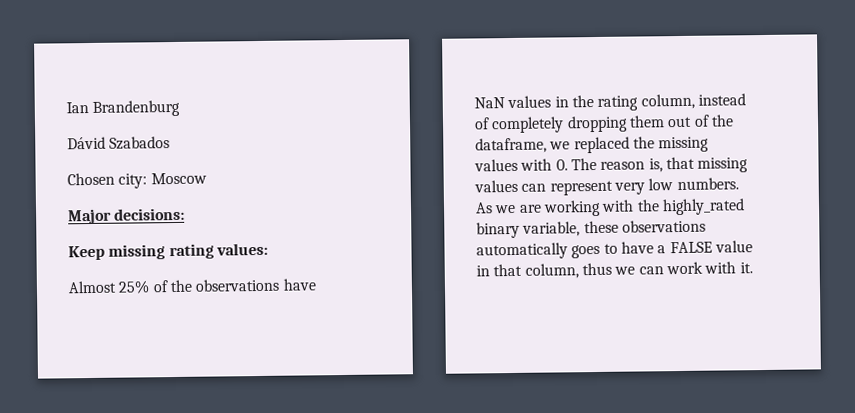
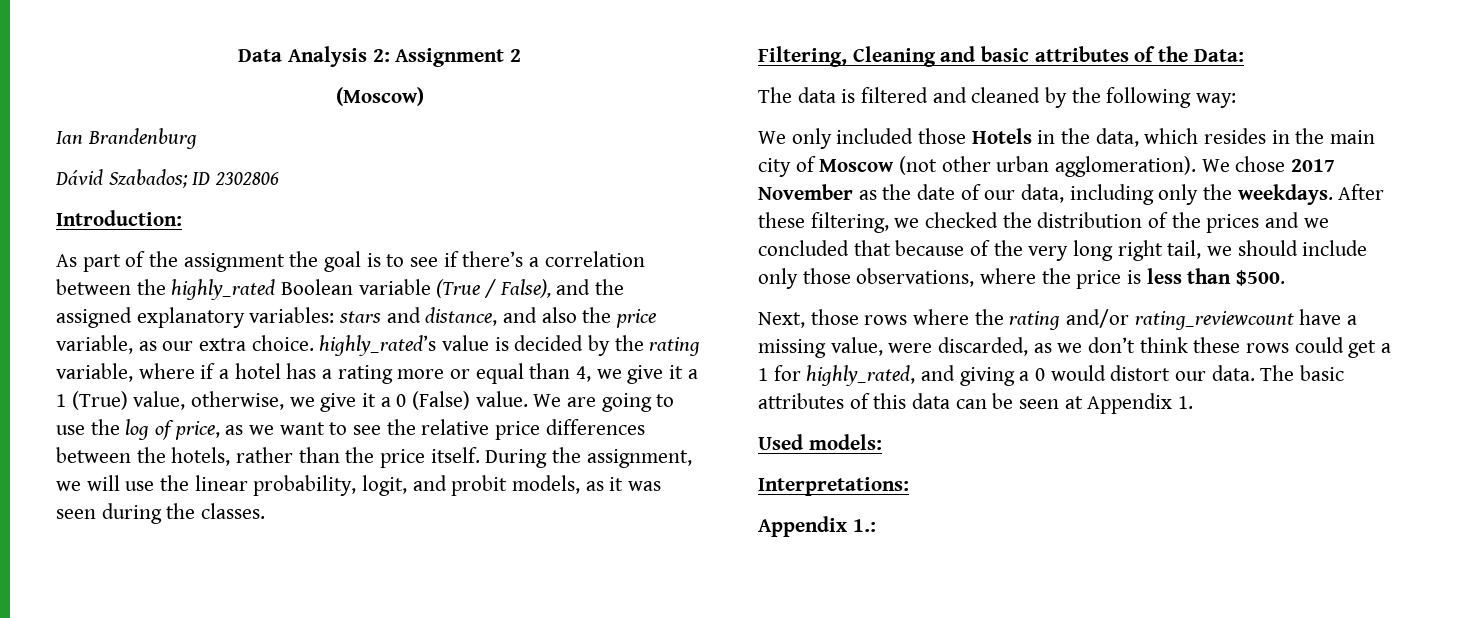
[66,99,181,117] [67,136,171,150] [67,172,207,189] [68,207,186,225] [68,242,268,261] [68,278,316,294] [474,93,746,111] [474,114,734,134] [475,136,710,154] [474,156,749,173] [474,177,739,196] [475,198,745,217] [476,219,706,239] [476,240,753,260] [476,261,753,279] Ian Brandenburg // Dávid Szabados // Chosen city: Moscow // Major decisions: // Keep missing rating values: // Almost 25% of the observations have NaN values in the rating column, instead of completely dropping them out of the dataframe, we replaced the missing values with 0. The reason is, that missing values can represent very low numbers. As we are working with the highly_rated binary variable, these observations automatically goes to have a FALSE value in that column, thus we can work with it. -> [238,46,521,67] [335,87,424,106] [56,128,197,149] [55,169,280,188] [56,210,182,226] [56,251,645,272] [56,279,625,300] [56,307,657,328] [56,335,701,356] [56,363,698,384] [56,391,675,412] [56,419,645,440] [56,447,692,468] [56,475,662,496] [56,503,266,524] [758,46,1244,67] [758,87,1237,108] [758,128,1376,149] [758,156,1336,177] [758,184,1385,205] [758,212,1329,233] [758,240,1368,261] [758,268,1286,289] [758,309,1358,330] [758,337,1392,358] [758,365,1345,386] [758,393,1194,414] [758,434,882,450] [758,477,909,496] [758,516,876,537] Data Analysis 2: Assignment 2 // (Moscow) // Ian Brandenburg // Dávid Szabados; ID 2302806 // Introduction: // As part of the assignment the goal is to see if there’s a correlation between the highly_rated Boolean variable (True / False), and the assigned explanatory variables: stars and distance, and also the price variable, as our extra choice. highly_rated’s value is decided by the rating variable, where if a hotel has a rating more or equal than 4, we give it a 1 (True) value, otherwise, we give it a 0 (False) value. We are going to use the log of price, as we want to see the relative price differences between the hotels, rather than the price itself. During the assignment, we will use the linear probability, logit, and probit models, as it was seen during the classes. // Filtering, Cleaning and basic attributes of the Data: // The data is filtered and cleaned by the following way: // We only included those Hotels in the data, which resides in the main city of Moscow (not other urban agglomeration). We chose 2017 November as the date of our data, including only the weekdays. After these filtering, we checked the distribution of the prices and we concluded that because of the very long right tail, we should include only those observations, where the price is less than $500. // Next, those rows where the rating and/or rating_reviewcount have a missing value, were discarded, as we don’t think these rows could get a 1 for highly_rated, and giving a 0 would distort our data. The basic attributes of this data can be seen at Appendix 1. // Used models: // Interpretations: // Appendix 1.:

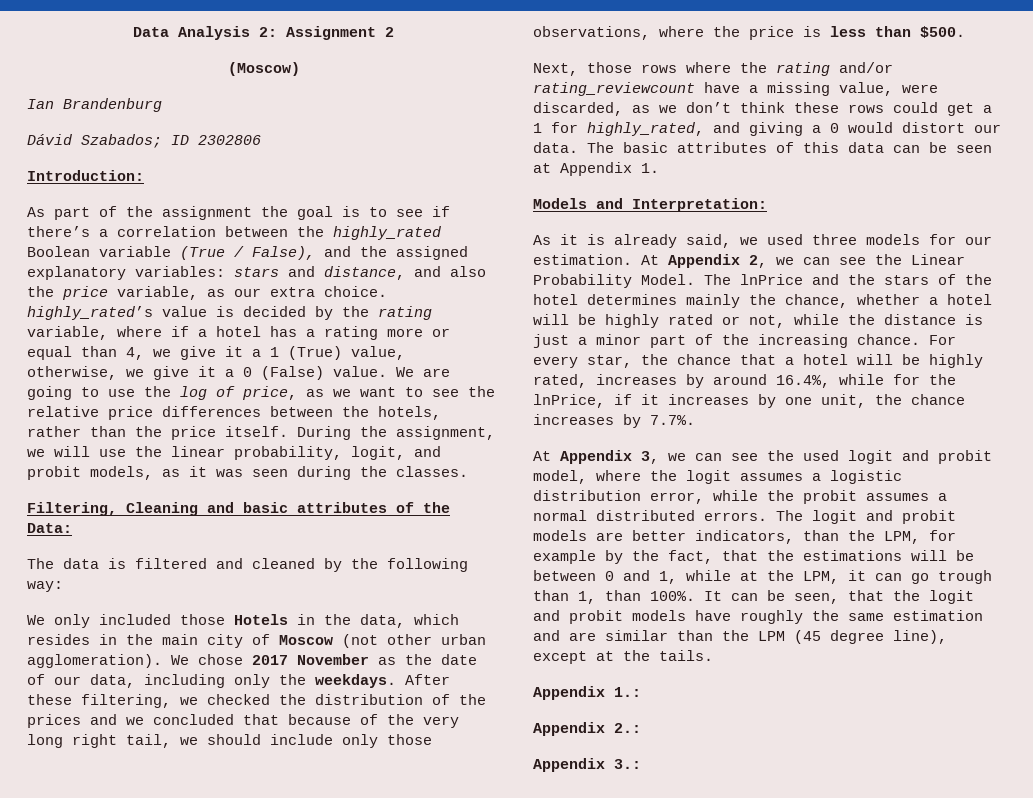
[758,434,882,450] [758,477,909,496] [758,516,876,537] Used models: // Interpretations: // Appendix 1.: -> [533,198,767,212] [533,234,992,248] [533,254,965,268] [533,274,992,288] [533,294,992,308] [533,314,983,328] [533,334,956,348] [533,354,983,368] [533,374,956,388] [533,394,965,408] [533,414,695,428] [533,450,992,464] [533,470,902,484] [533,490,947,504] [533,510,956,524] [533,530,956,544] [533,550,974,564] [533,570,992,584] [533,590,974,604] [533,610,983,624] [533,630,947,644] [533,650,713,664] [533,686,641,700] [533,722,641,736] [533,758,641,772] Models and Interpretation: // As it is already said, we used three models for our estimation. At Appendix 2, we can see the Linear Probability Model. The lnPrice and the stars of the hotel determines mainly the chance, whether a hotel will be highly rated or not, while the distance is just a minor part of the increasing chance. For every star, the chance that a hotel will be highly rated, increases by around 16.4%, while for the lnPrice, if it increases by one unit, the chance increases by 7.7%. // At Appendix 3, we can see the used logit and probit model, where the logit assumes a logistic distribution error, while the probit assumes a normal distributed errors. The logit and probit models are better indicators, than the LPM, for example by the fact, that the estimations will be between 0 and 1, while at the LPM, it can go trough than 1, than 100%. It can be seen, that the logit and probit models have roughly the same estimation and are similar than the LPM (45 degree line), except at the tails. // Appendix 1.: // Appendix 2.: // Appendix 3.:

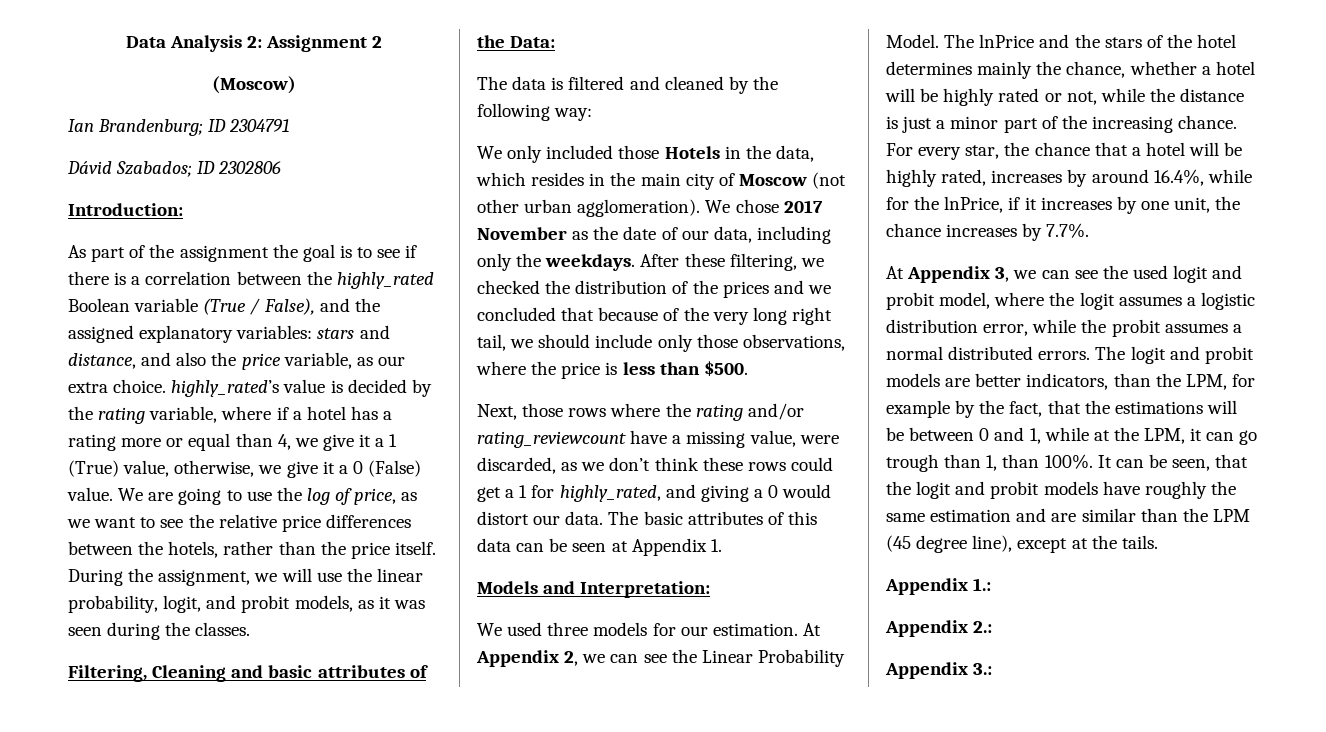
[63,98,162,112] Brandenburg -> [98,119,290,136] Brandenburg; ID 2304791
[27,226,90,237] there’s -> [68,271,127,285] there is
[533,234,758,248] As it is already said, we -> [477,623,502,636] We

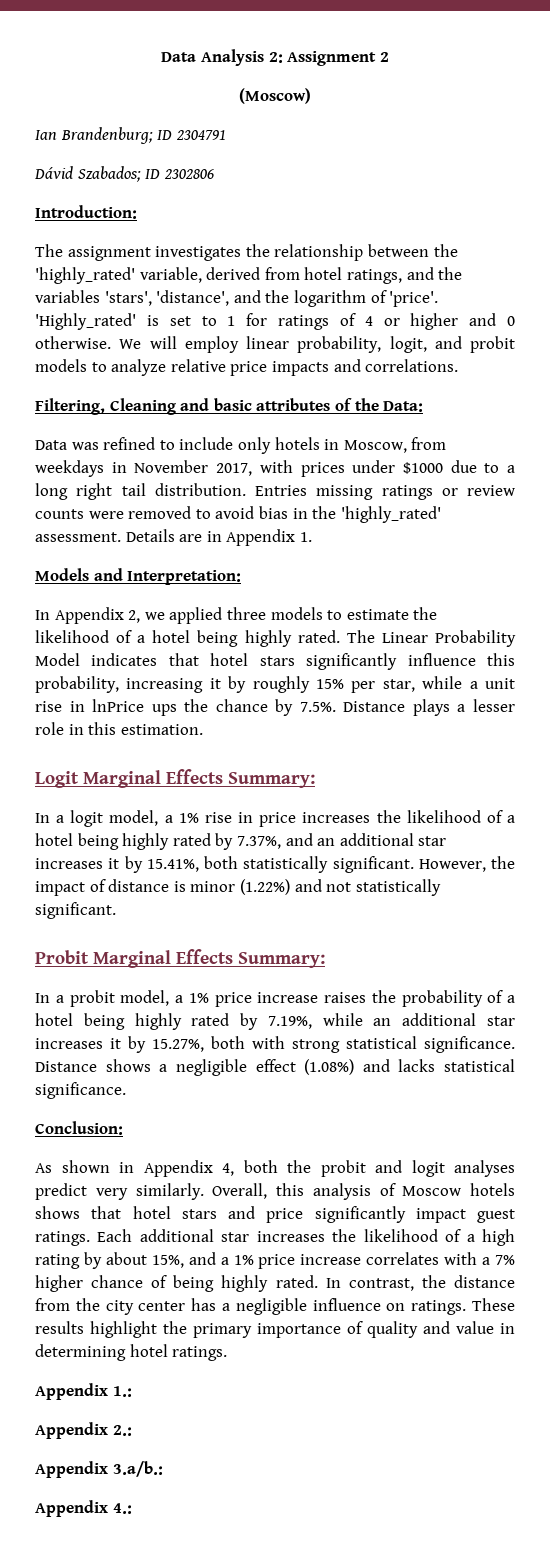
[68,244,418,262] [68,271,434,289] [68,298,380,315] [68,325,390,343] [68,352,405,370] [68,379,432,397] [68,406,393,424] [68,433,398,451] [68,460,422,478] [67,487,418,505] [67,514,411,532] [68,541,436,559] [68,568,372,586] As part of the assignment the goal is to see if there is a correlation between the highly_rated Boolean variable (True / False), and the assigned explanatory variables: stars and distance, and also the price variable, as our extra choice. highly_rated’s value is decided by the rating variable, where if a hotel has a rating more or equal than 4, we give it a 1 (True) value, otherwise, we give it a 0 (False) value. We are going to use the log of price, as we want to see the relative price differences between the hotels, rather than the price itself. During the assignment, we will use the -> [35,244,458,261] [35,267,463,284] [35,290,439,307] [35,313,515,330] [35,336,239,353] The assignment investigates the relationship between the 'highly_rated' variable, derived from hotel ratings, and the variables 'stars', 'distance', and the logarithm of 'price'. 'Highly_rated' is set to 1 for ratings of 4 or higher and 0 otherwise. We will employ
[294,595,425,612] [68,622,251,640] models, as it was seen during the classes. -> [35,359,459,376] models to analyze relative price impacts and correlations.
[477,76,778,94] [477,103,593,121] [477,145,814,163] [476,172,847,190] [477,199,823,217] [477,226,831,244] [477,253,824,271] [477,280,831,298] [477,307,832,325] [477,334,845,352] [476,361,748,379] [477,403,804,421] [477,430,839,448] [477,457,833,474] [477,484,832,502] [477,511,817,525] [477,538,628,552] The data is filtered and cleaned by the following way: // We only included those Hotels in the data, which resides in the main city of Moscow (not other urban agglomeration). We chose 2017 November as the date of our data, including only the weekdays. After these filtering, we checked the distribution of the prices and we concluded that because of the very long right tail, we should include only those observations, where the price is less than $500. // Next, those rows where the rating and/or rating_reviewcount have a missing value, were discarded, as we don’t think these rows could get a 1 for highly_rated, and giving a 0 would distort our data. The basic attributes of this data can be seen at -> [35,437,447,454] [35,460,515,477] [35,483,515,500] [35,506,441,523] [35,529,222,542] Data was refined to include only hotels in Moscow, from weekdays in November 2017, with prices under $1000 due to a long right tail distribution. Entries missing ratings or review counts were removed to avoid bias in the 'highly_rated' assessment. Details are in
[477,622,821,636] [476,649,845,667] [886,34,1237,48] [886,61,1255,79] [885,88,1245,106] [886,115,1238,133] [886,142,1243,160] [886,169,1252,187] [886,196,1241,214] [886,223,1090,241] [886,265,1243,283] [886,292,1255,310] [886,319,1242,337] [886,346,1254,364] [886,373,1255,390] [886,400,1237,418] [886,427,1258,445] [886,454,1249,472] [886,481,1236,499] [886,508,1250,522] [886,535,1158,553] We used three models for our estimation. At Appendix 2, we can see the Linear Probability Model. The lnPrice and the stars of the hotel determines mainly the chance, whether a hotel will be highly rated or not, while the distance is just a minor part of the increasing chance. For every star, the chance that a hotel will be highly rated, increases by around 16.4%, while for the lnPrice, if it increases by one unit, the chance increases by 7.7%. // At Appendix 3, we can see the used logit and probit model, where the logit assumes a logistic distribution error, while the probit assumes a normal distributed errors. The logit and probit models are better indicators, than the LPM, for example by the fact, that the estimations will be between 0 and 1, while at the LPM, it can go trough than 1, than 100%. It can be seen, that the logit and probit models have roughly the same estimation and are similar than the LPM (45 degree line), except at the tails. -> [35,607,438,624] [35,630,516,647] [35,653,515,670] [35,676,515,693] [35,699,515,716] [35,722,203,735] [35,769,316,788] [35,810,515,827] [35,833,447,850] [35,856,515,873] [35,879,441,896] [35,902,116,919] [35,949,326,968] [35,990,515,1007] [35,1013,515,1030] [35,1036,515,1053] [35,1059,515,1076] [35,1082,126,1099] [35,1121,123,1135] [35,1160,515,1177] [35,1183,515,1200] [35,1206,515,1223] [35,1229,516,1246] [35,1252,515,1269] [35,1275,515,1292] [35,1298,515,1315] [35,1321,515,1338] [35,1344,228,1361] In Appendix 2, we applied three models to estimate the likelihood of a hotel being highly rated. The Linear Probability Model indicates that hotel stars significantly influence this probability, increasing it by roughly 15% per star, while a unit rise in lnPrice ups the chance by 7.5%. Distance plays a lesser role in this estimation. // Logit Marginal Effects Summary: // In a logit model, a 1% rise in price increases the likelihood of a hotel being highly rated by 7.37%, and an additional star increases it by 15.41%, both statistically significant. However, the impact of distance is minor (1.22%) and not statistically significant. // Probit Marginal Effects Summary: // In a probit model, a 1% price increase raises the probability of a hotel being highly rated by 7.19%, while an additional star increases it by 15.27%, both with strong statistical significance. Distance shows a negligible effect (1.08%) and lacks statistical significance. // Conclusion: // As shown in Appendix 4, both the probit and logit analyses predict very similarly. Overall, this analysis of Moscow hotels shows that hotel stars and price significantly impact guest ratings. Each additional star increases the likelihood of a high rating by about 15%, and a 1% price increase correlates with a 7% higher chance of being highly rated. In contrast, the distance from the city center has a negligible influence on ratings. These results highlight the primary importance of quality and value in determining hotel ratings.
[973,663,993,675] 3.: -> [112,1461,163,1477] [35,1500,132,1517] 3.a/b.: // Appendix 4.:

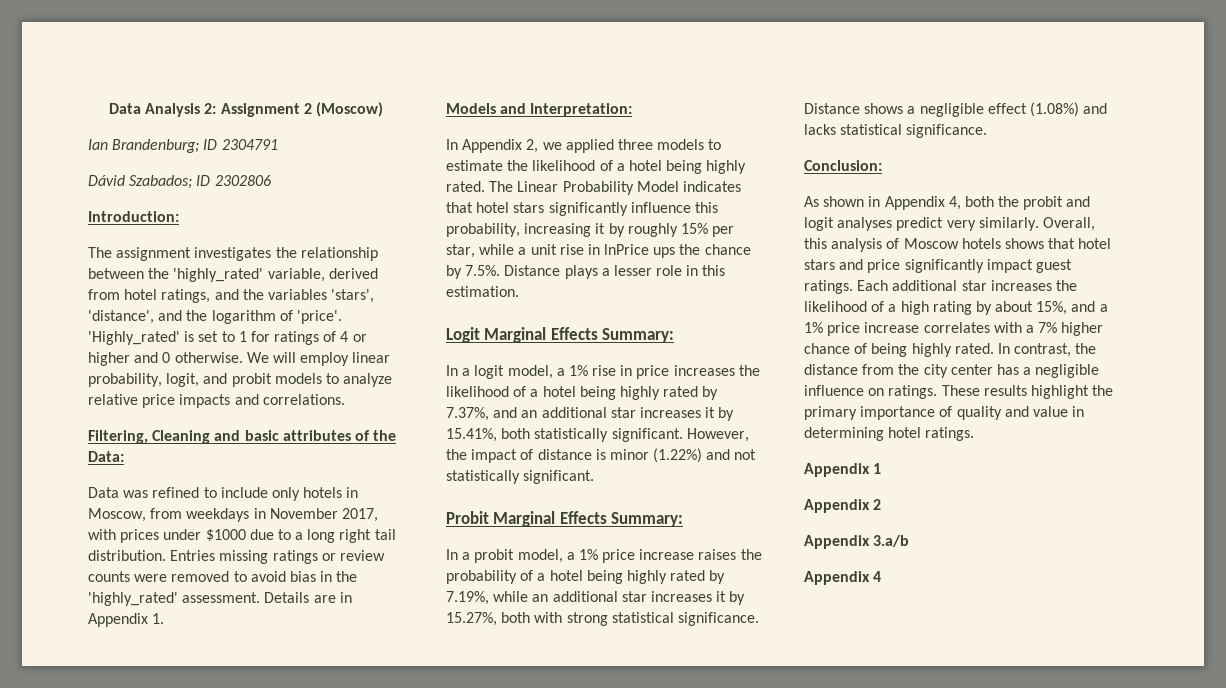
(389, 57) // -> (312, 108) none
[112,1386,132,1397] [35,1422,132,1439] [35,1461,163,1478] [35,1500,132,1517] 1.: // Appendix 2.: // Appendix 3.a/b.: // Appendix 4.: -> [873,463,882,474] [804,499,882,513] [804,535,910,549] [804,571,882,585] 1 // Appendix 2 // Appendix 3.a/b // Appendix 4

